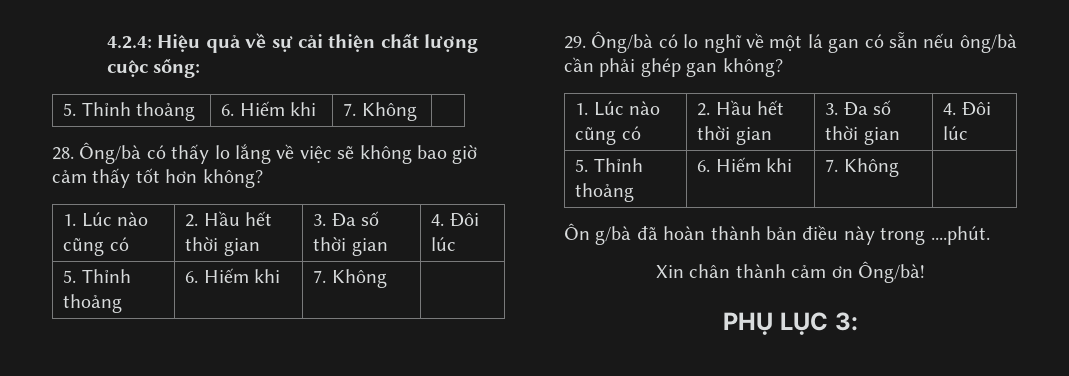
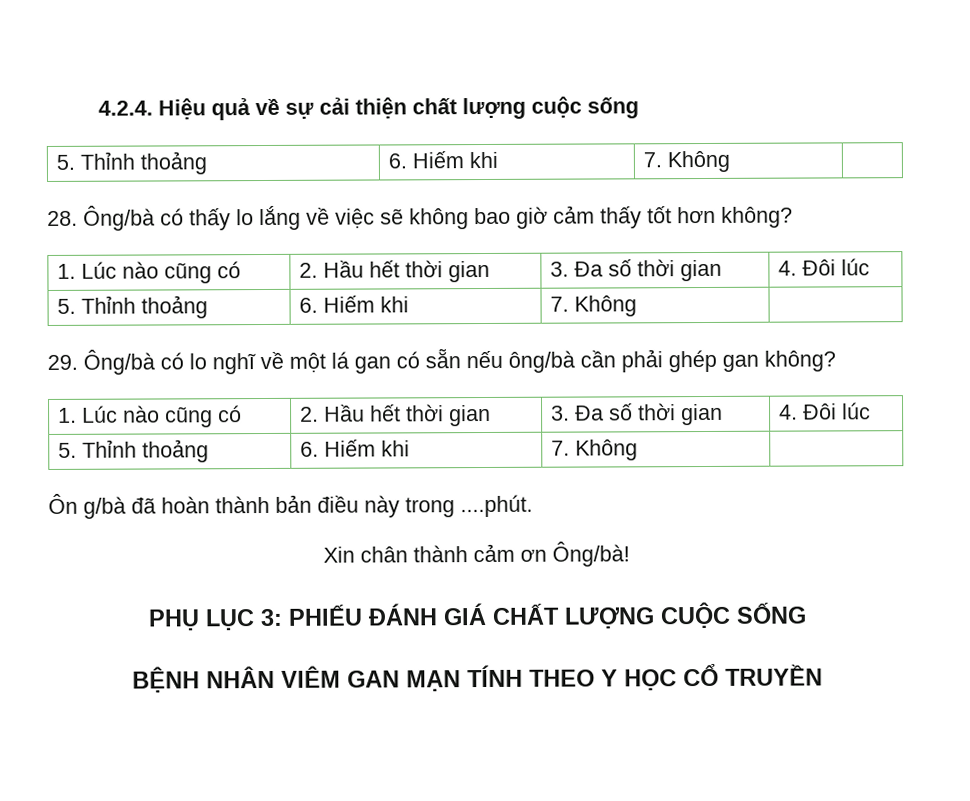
[106,36,152,49] 4.2.4: -> [97,100,153,116] 4.2.4.
[153,59,201,78] sống: -> [586,96,639,119] sống
(858, 321) none -> [287,601,807,629] [132,663,823,693] PHIẾU ĐÁNH GIÁ CHẤT LƯỢNG CUỘC SỐNG // BỆNH NHÂN VIÊM GAN MẠN TÍNH THEO Y HỌC CỔ TRUYỀN

